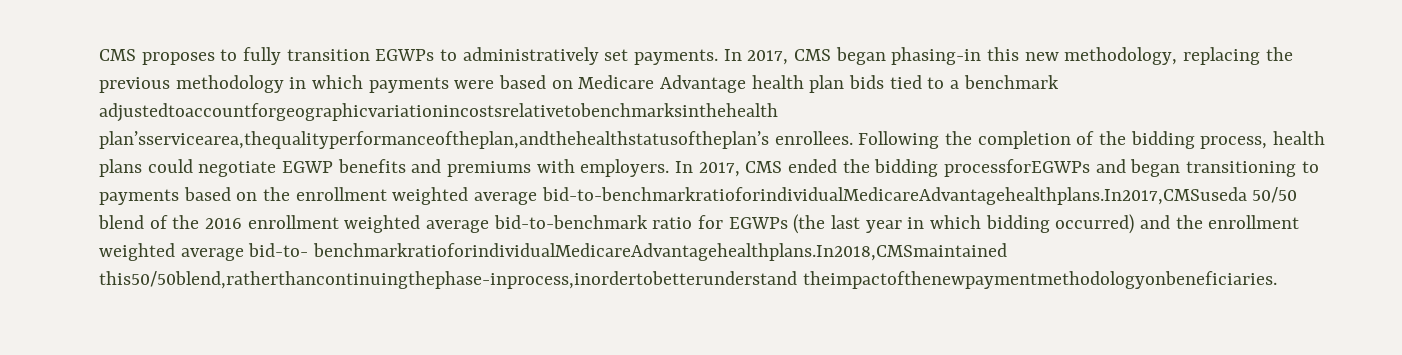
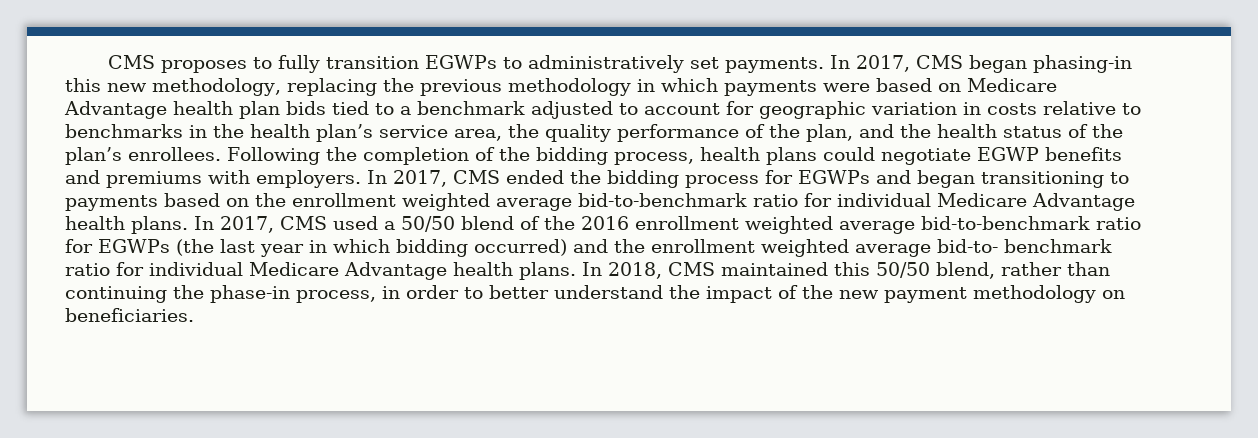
[99,103,778,122] [99,131,769,149] adjustedtoaccountforgeographicvariationincostsrelativetobenchmarksinthehealth plan’sservicearea,thequalityperformanceoftheplan,andthehealthstatusoftheplan’s -> [531,101,1141,119] [65,124,1123,142] [65,147,122,165] adjusted to account for geographic variation in costs relative to benchmarks in the health plan’s service area, the quality performance of the plan, and the health status of the plan’s
[944,159,1091,177] processforEGWPs -> [685,170,870,188] process for EGWPs
[541,187,1247,205] bid-to-benchmarkratioforindividualMedicareAdvantagehealthplans.In2017,CMSuseda -> [578,193,1135,211] [65,216,395,234] bid-to-benchmark ratio for individual Medicare Advantage health plans. In 2017, CMS used a
[313,243,1008,261] [99,271,1277,289] benchmarkratioforindividualMedicareAdvantagehealthplans.In2018,CMSmaintained this50/50blend,ratherthancontinuingthephase-inprocess,inordertobetterunderstand theimpactofthenewpaymentmethodologyonbeneficiaries. -> [1004,239,1112,253] [65,262,1110,280] [65,285,1125,303] [65,308,194,322] benchmark ratio for individual Medicare Advantage health plans. In 2018, CMS maintained this 50/50 blend, rather than continuing the phase-in process, in order to better understand the impact of the new payment methodology on beneficiaries.

